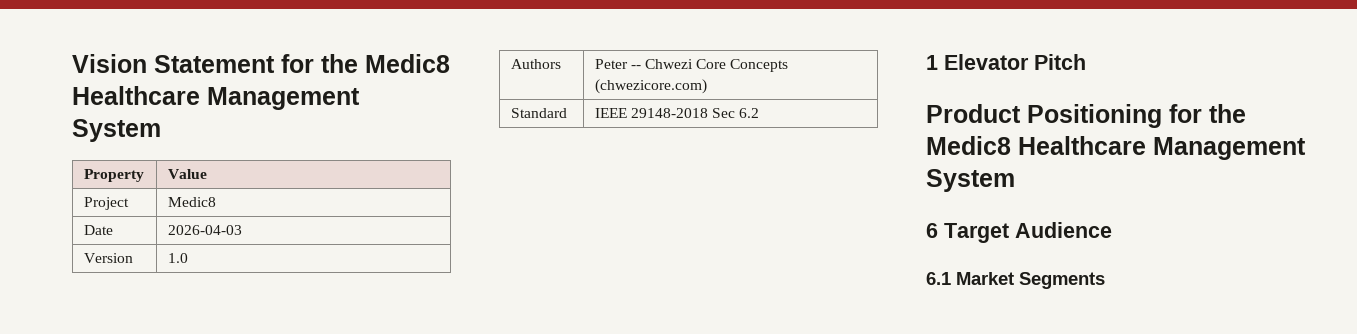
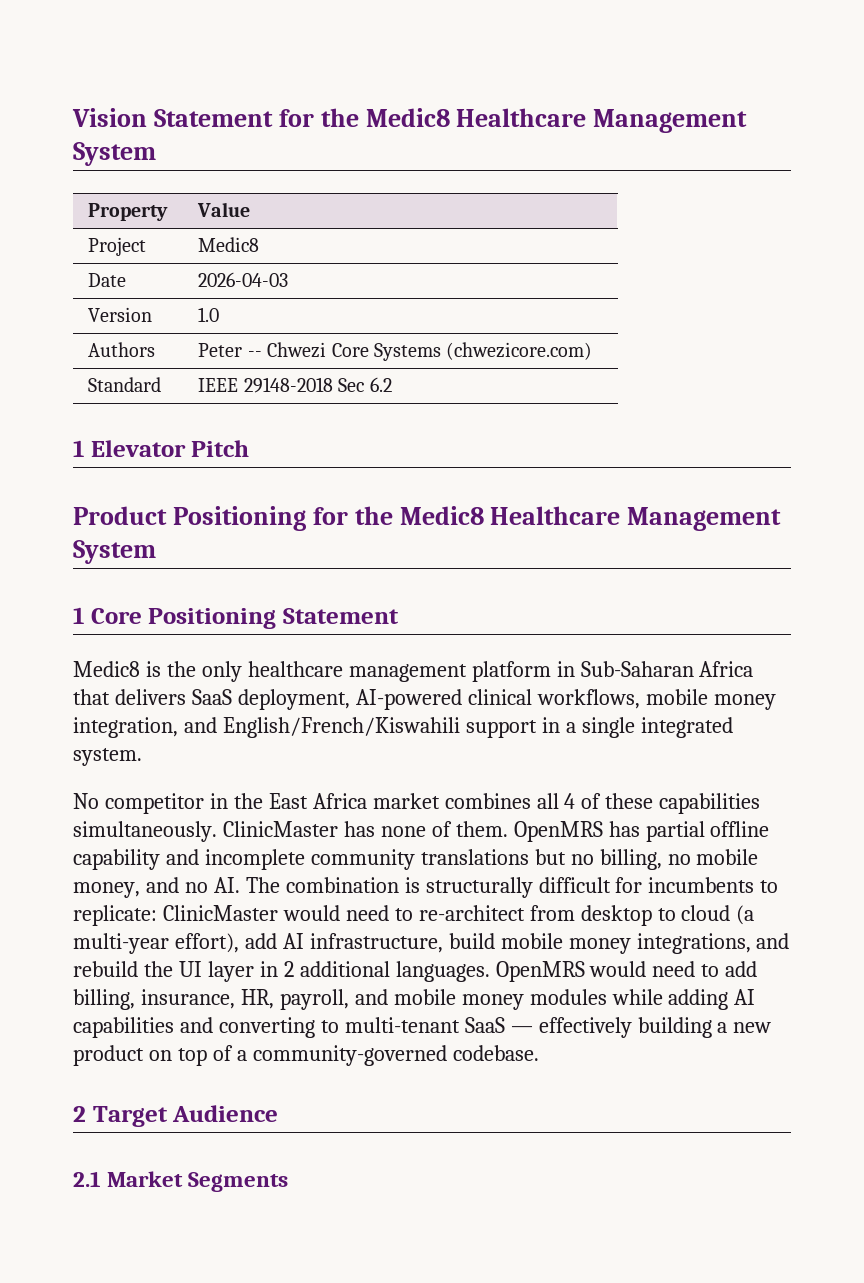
[730,59,789,72] Concepts -> [373,343,441,361] Systems
[926,223,938,238] 6 -> [73,607,399,629] [73,661,754,682] [73,689,776,710] [73,717,733,738] [73,748,142,766] [73,793,761,814] [73,821,770,842] [73,849,759,870] [73,877,779,898] [73,905,755,926] [73,933,790,954] [73,961,758,982] [73,989,756,1010] [73,1017,772,1038] [73,1045,539,1066] [73,1106,86,1122] 1 Core Positioning Statement // Medic8 is the only healthcare management platform in Sub-Saharan Africa that delivers SaaS deployment, AI-powered clinical workflows, mobile money integration, and English/French/Kiswahili support in a single integrated system. // No competitor in the East Africa market combines all 4 of these capabilities simultaneously. ClinicMaster has none of them. OpenMRS has partial offline capability and incomplete community translations but no billing, no mobile money, and no AI. The combination is structurally difficult for incumbents to replicate: ClinicMaster would need to re-architect from desktop to cloud (a multi-year effort), add AI infrastructure, build mobile money integrations, and rebuild the UI layer in 2 additional languages. OpenMRS would need to add billing, insurance, HR, payroll, and mobile money modules while adding AI capabilities and converting to multi-tenant SaaS — effectively building a new product on top of a community-governed codebase. // 2
[926,272,951,285] 6.1 -> [73,1171,101,1187] 2.1

